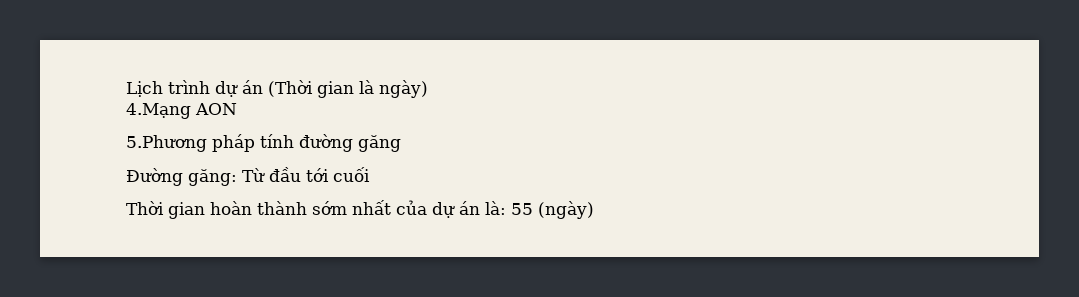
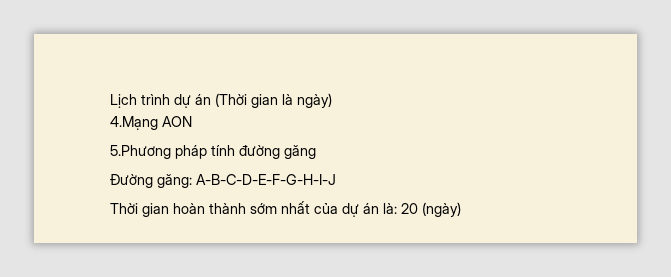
[242,167,370,182] Từ đầu tới cuối -> [196,174,336,185] A-B-C-D-E-F-G-H-I-J
[511,203,533,215] 55 -> [401,203,418,214] 20

